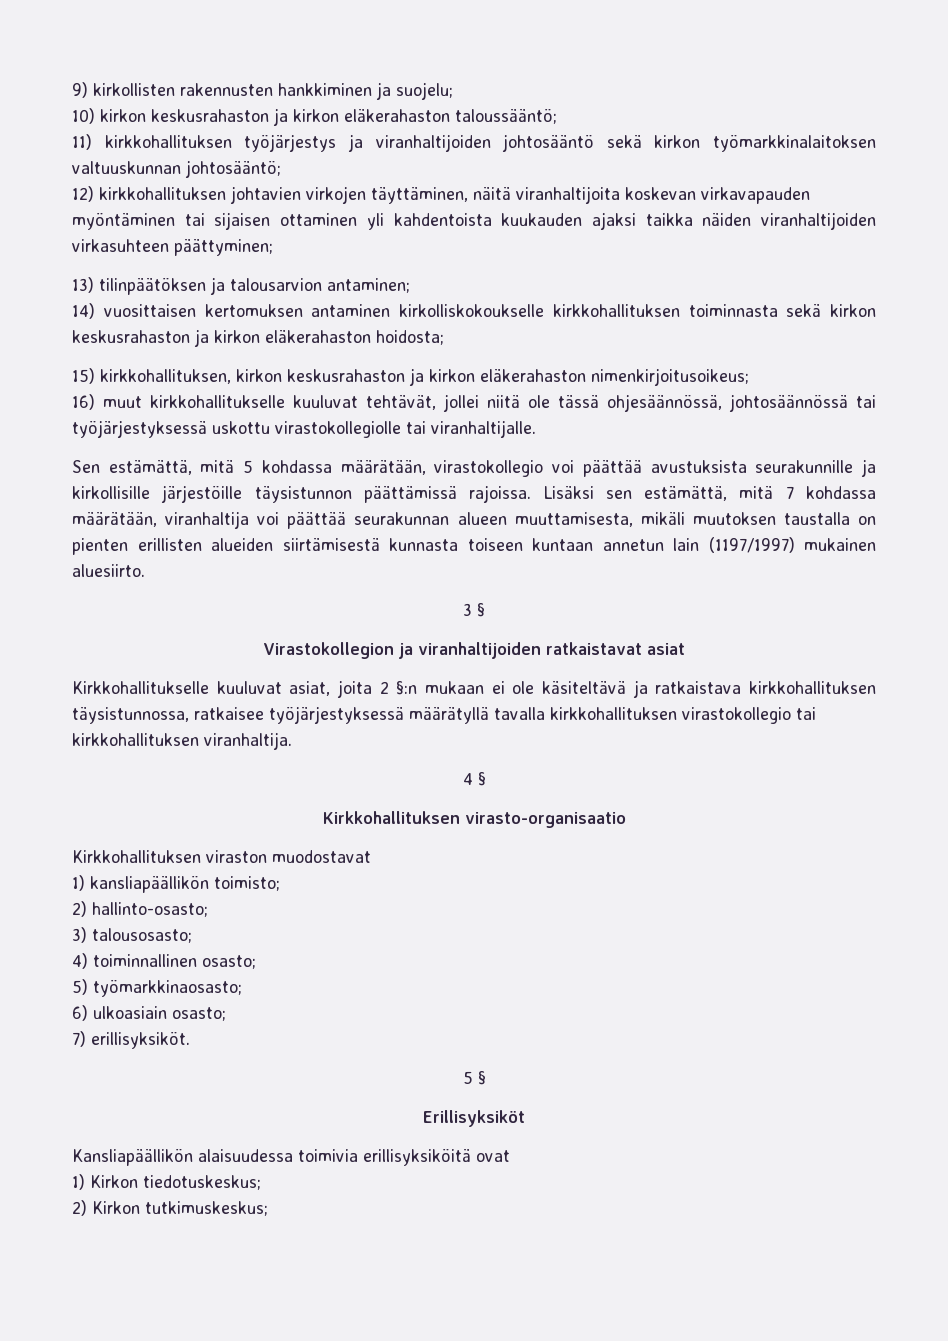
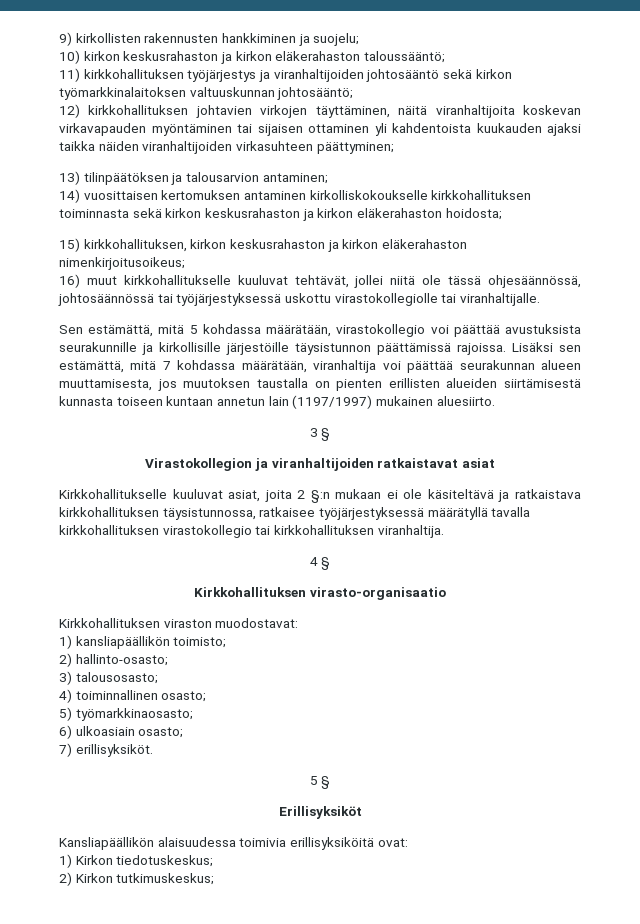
[640,512,685,525] mikäli -> [157,379,177,391] jos
[272,850,371,863] muodostavat -> [215,618,299,628] muodostavat:
[476,1150,510,1162] ovat -> [377,838,408,847] ovat:

